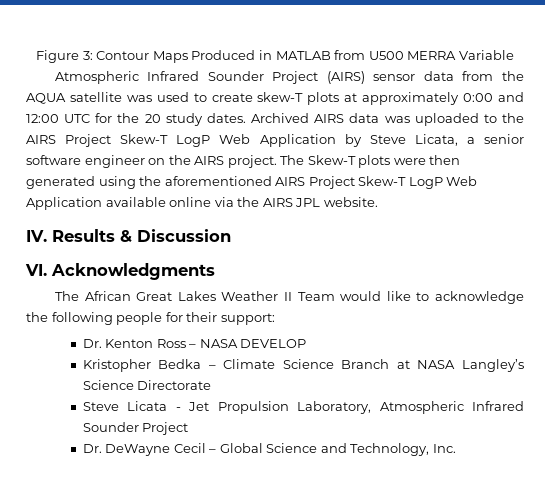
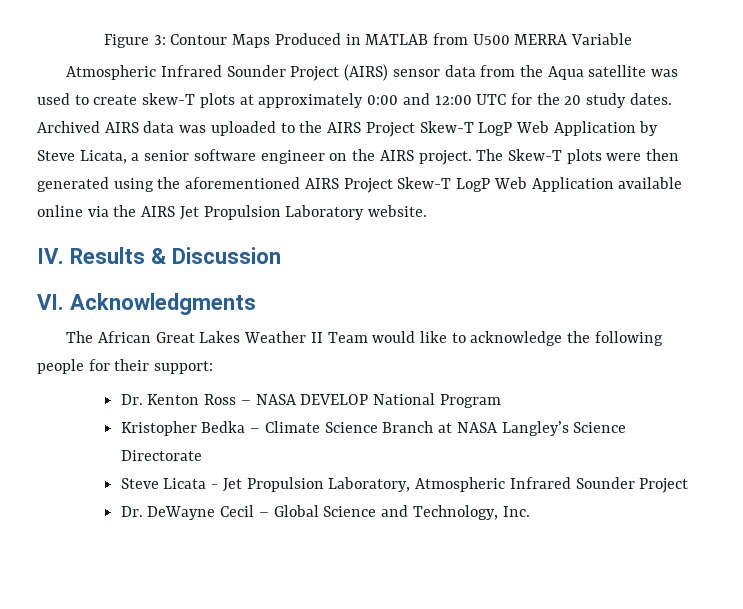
[26,93,66,104] AQUA -> [547,66,584,80] Aqua
[295,198,321,207] JPL -> [179,205,365,220] Jet Propulsion Laboratory
(307, 343) none -> [373,393,501,408] National Program

